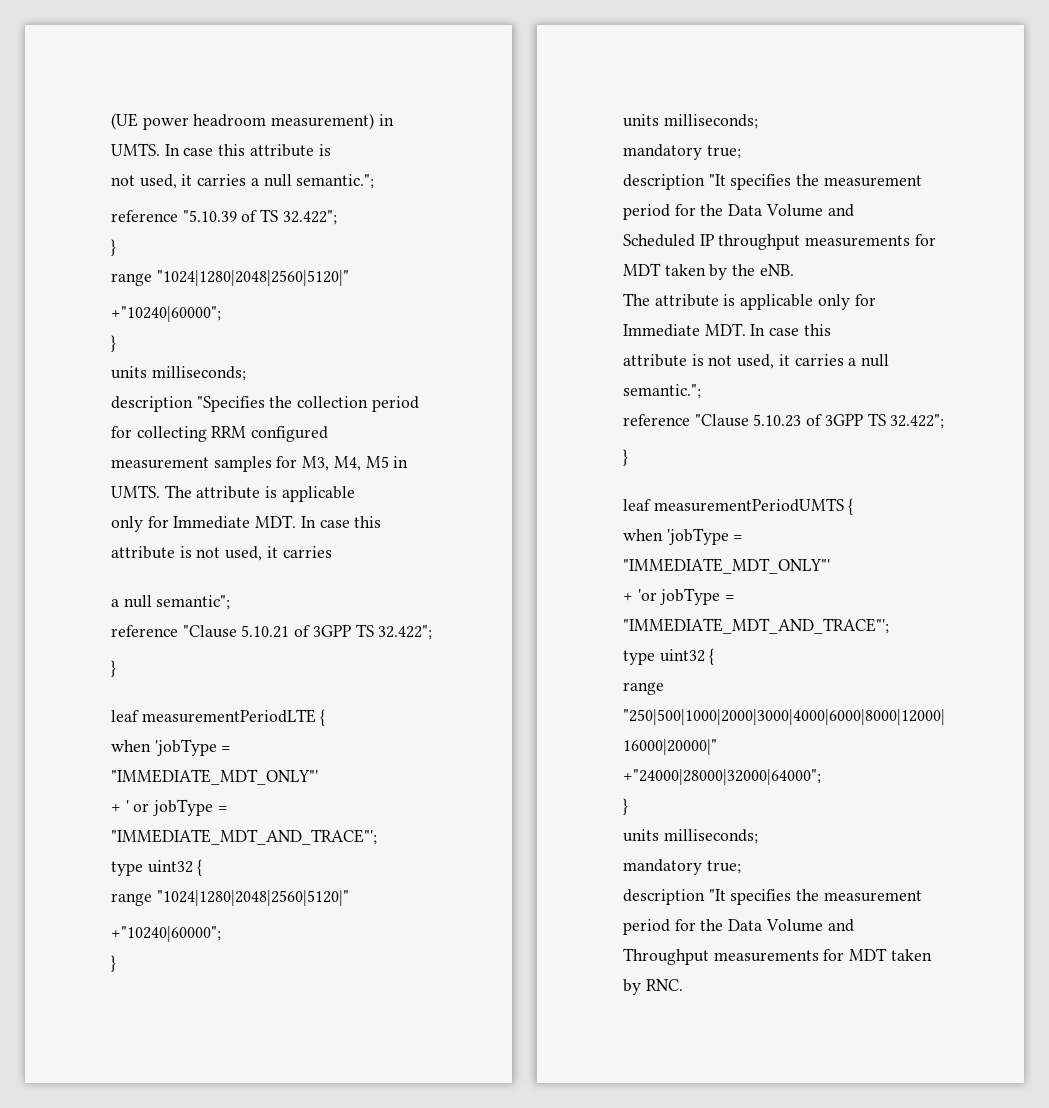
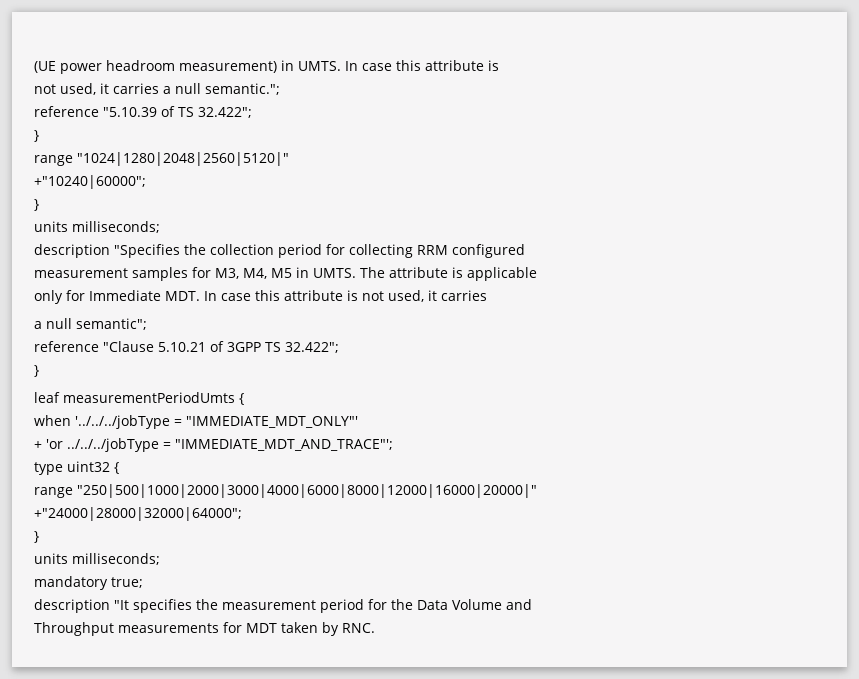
[141,709,326,726] [111,739,232,756] [111,769,318,785] [111,799,228,816] [111,829,377,845] [111,859,203,876] [111,890,349,906] [111,926,221,942] [111,955,116,972] [623,114,758,129] [623,144,741,160] [623,174,922,190] [623,204,854,220] [623,234,936,250] [623,263,794,280] [623,293,876,310] [623,323,831,337] [623,354,890,369] [623,384,701,399] [623,413,945,429] [623,449,628,466] [623,498,854,515] [623,528,729,545] measurementPeriodLTE { // when 'jobType = "IMMEDIATE_MDT_ONLY"' // + ' or jobType = "IMMEDIATE_MDT_AND_TRACE"'; // type uint32 { // range "1024|1280|2048|2560|5120|" // +"10240|60000"; // } // units milliseconds; // mandatory true; // description "It specifies the measurement period for the Data Volume and // Scheduled IP throughput measurements for MDT taken by the eNB. // The attribute is applicable only for Immediate MDT. In case this // attribute is not used, it carries a null semantic."; // reference "Clause 5.10.23 of 3GPP TS 32.422"; // } // leaf measurementPeriodUMTS { // when 'jobType -> [63,392,244,405] [34,415,170,429] measurementPeriodUmts { // when '../../../jobType
[660,588,721,605] jobType -> [67,438,159,452] ../../../jobType

